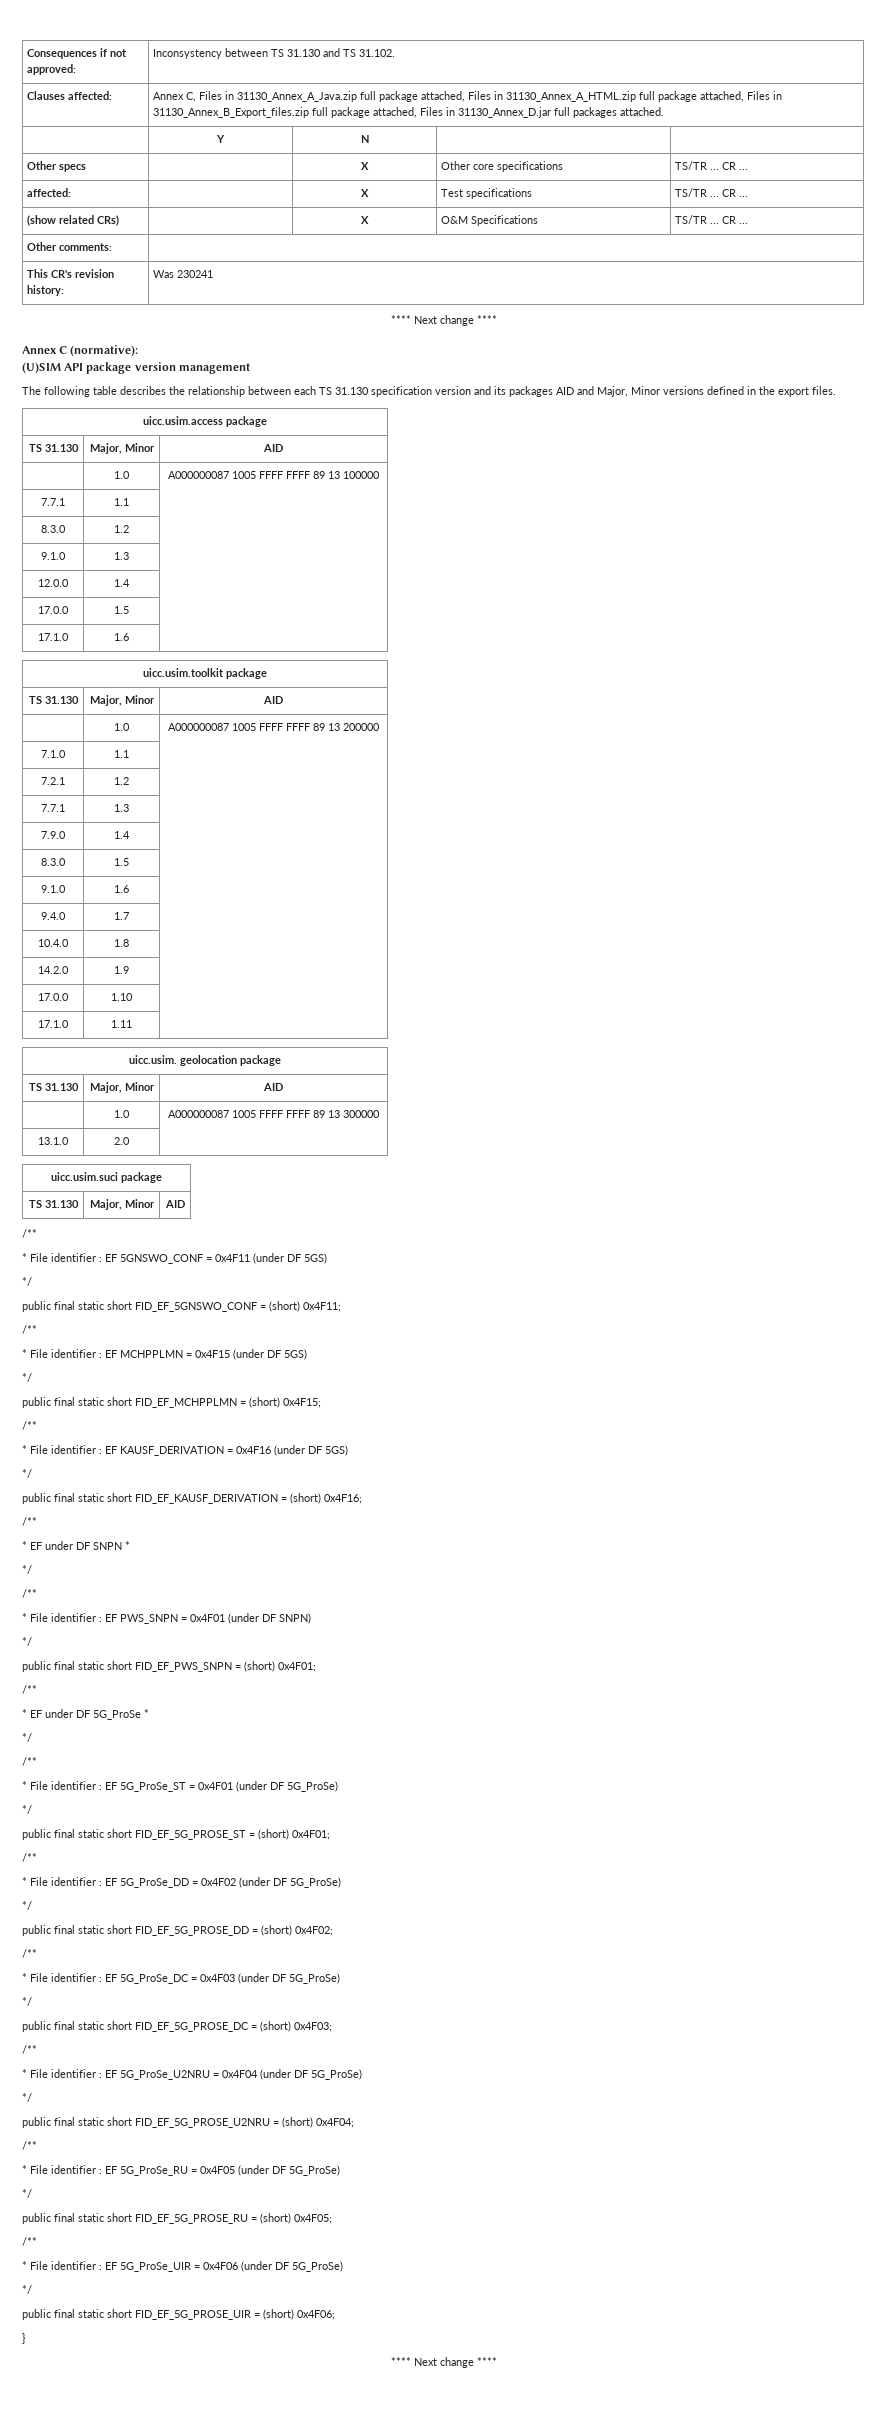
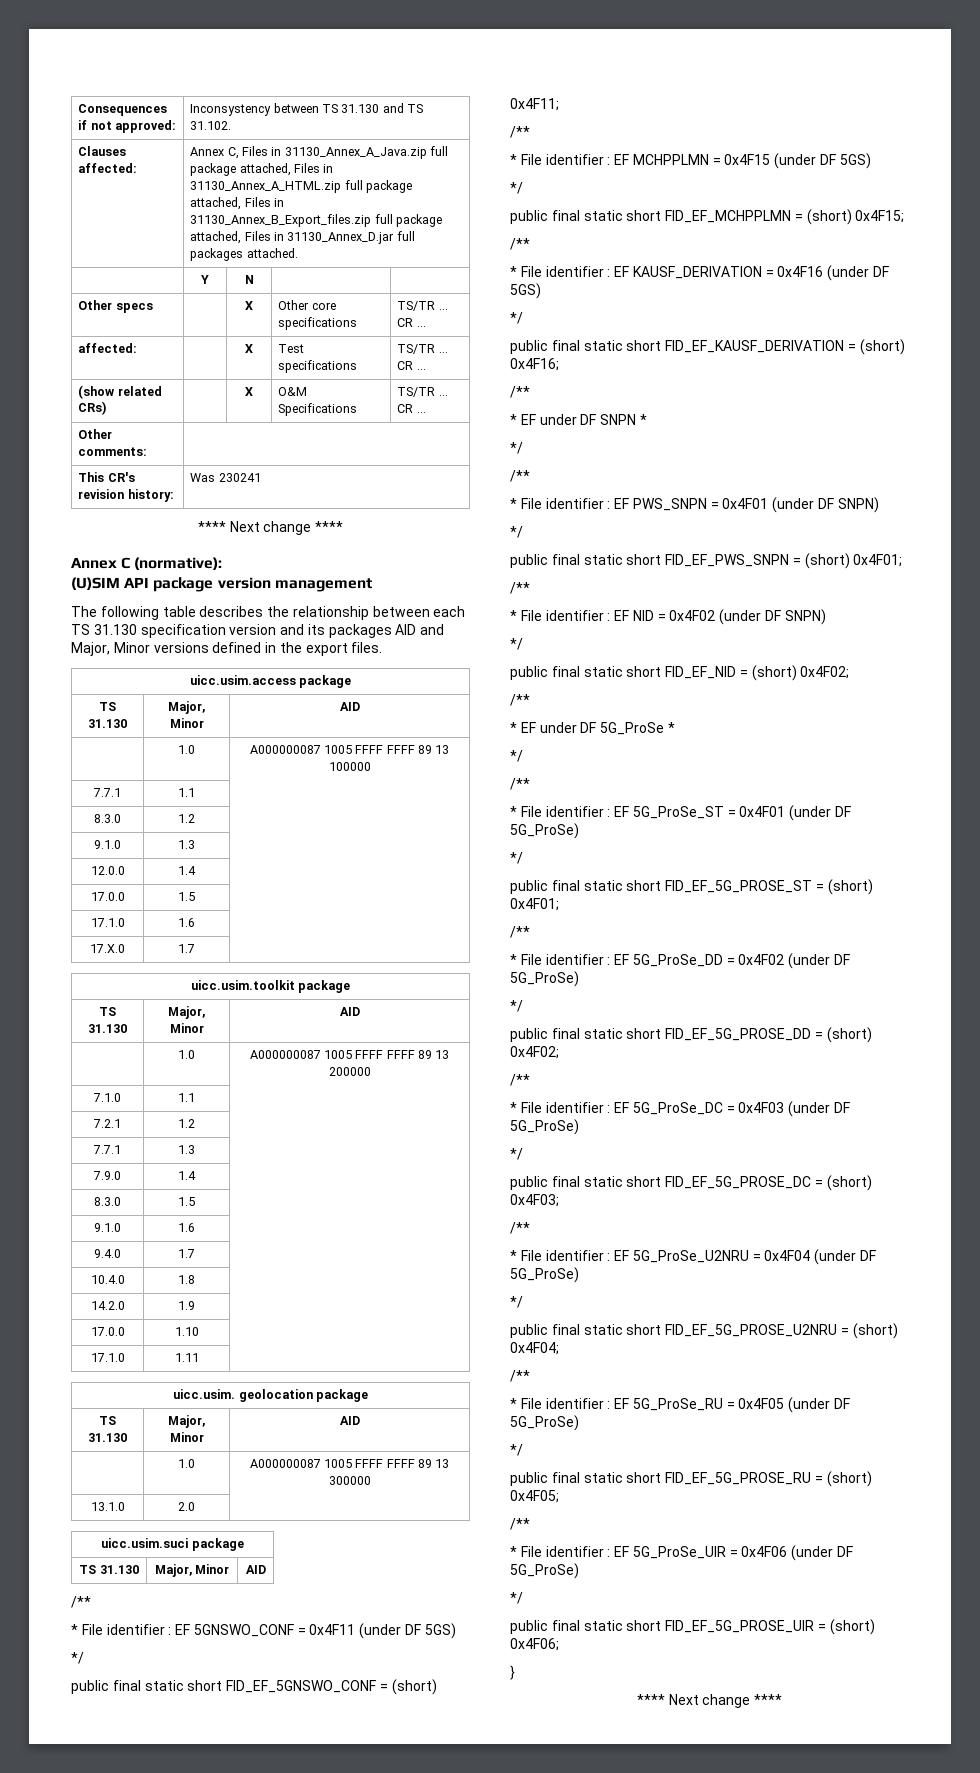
(129, 637) none -> [90,944,125,953] [178,944,195,953] // 17.X.0 | 1.7 |
(37, 1689) none -> [510,609,826,625] [510,638,523,650] [510,665,850,681] [510,694,530,706] // * File identifier : EF NID = 0x4F02 (under DF SNPN) // */ // public final static short FID_EF_NID = (short) 0x4F02; // /**

